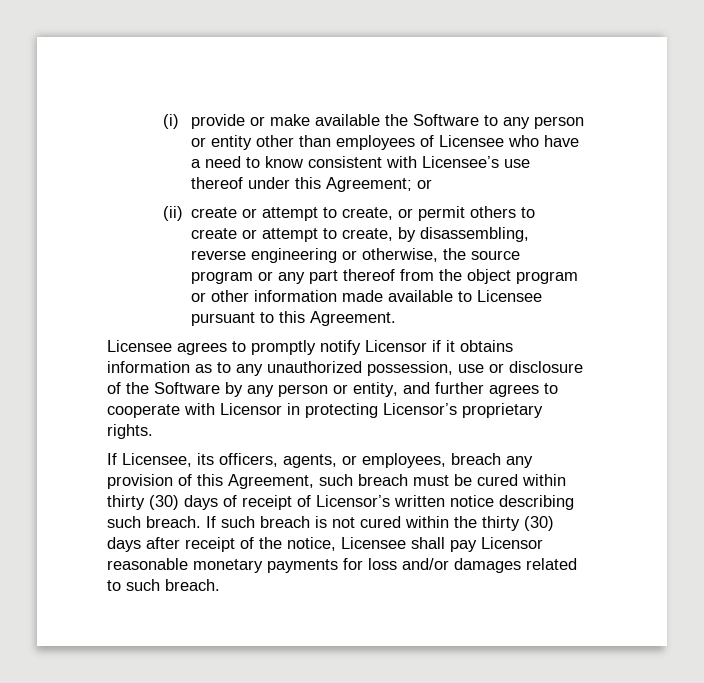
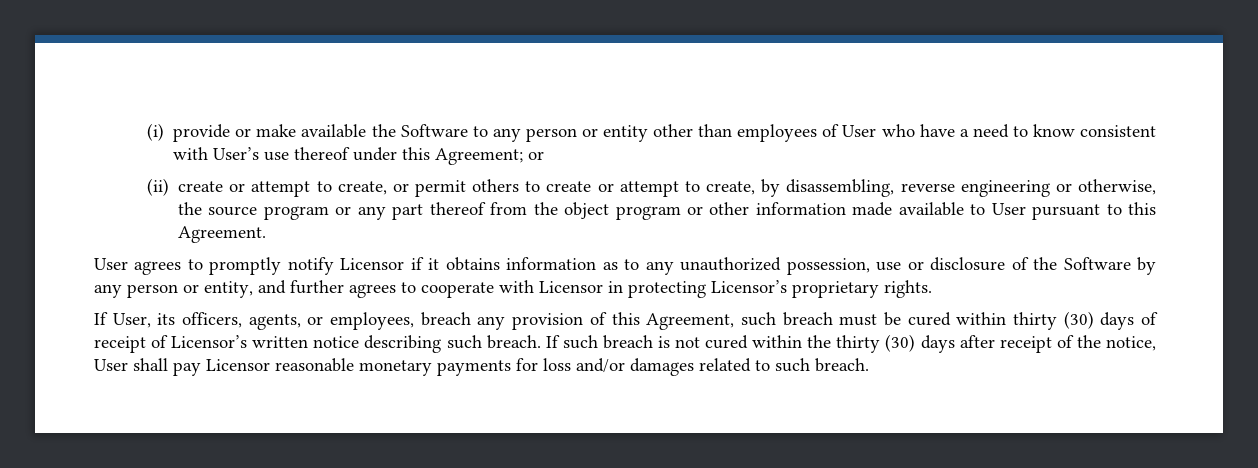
[438,135,504,147] Licensee -> [842,125,877,137] User
[421,156,499,168] Licensee’s -> [213,147,260,160] User’s
[476,290,542,302] Licensee -> [991,203,1026,215] User
[107,340,172,352] Licensee -> [94,258,128,270] User
[122,453,192,467] Licensee, -> [112,313,151,328] User,
[341,537,406,549] Licensee -> [94,359,128,371] User

